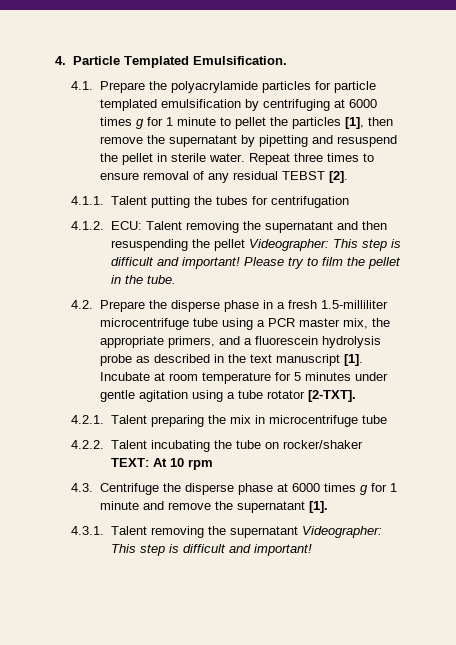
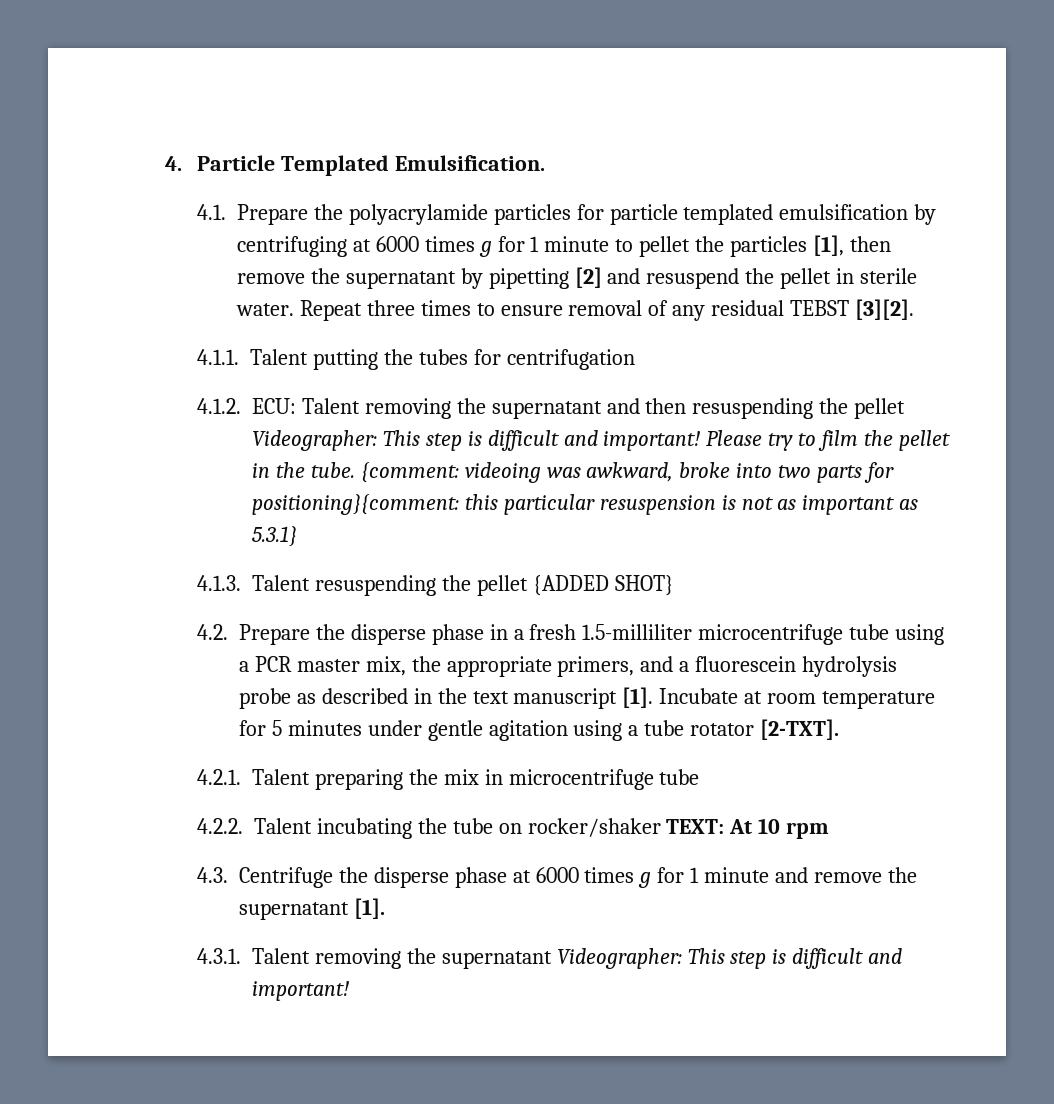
(308, 141) none -> [574,267,602,288] [2]
[328,171,348,183] [2]. -> [855,299,915,320] [3][2].
(176, 279) none -> [360,462,895,483] [251,494,919,515] [251,526,297,547] [196,575,674,596] {comment: videoing was awkward, broke into two parts for positioning}{comment: this particular resuspension is not as important as 5.3.1} // 4.1.3. Talent resuspending the pellet {ADDED SHOT}

